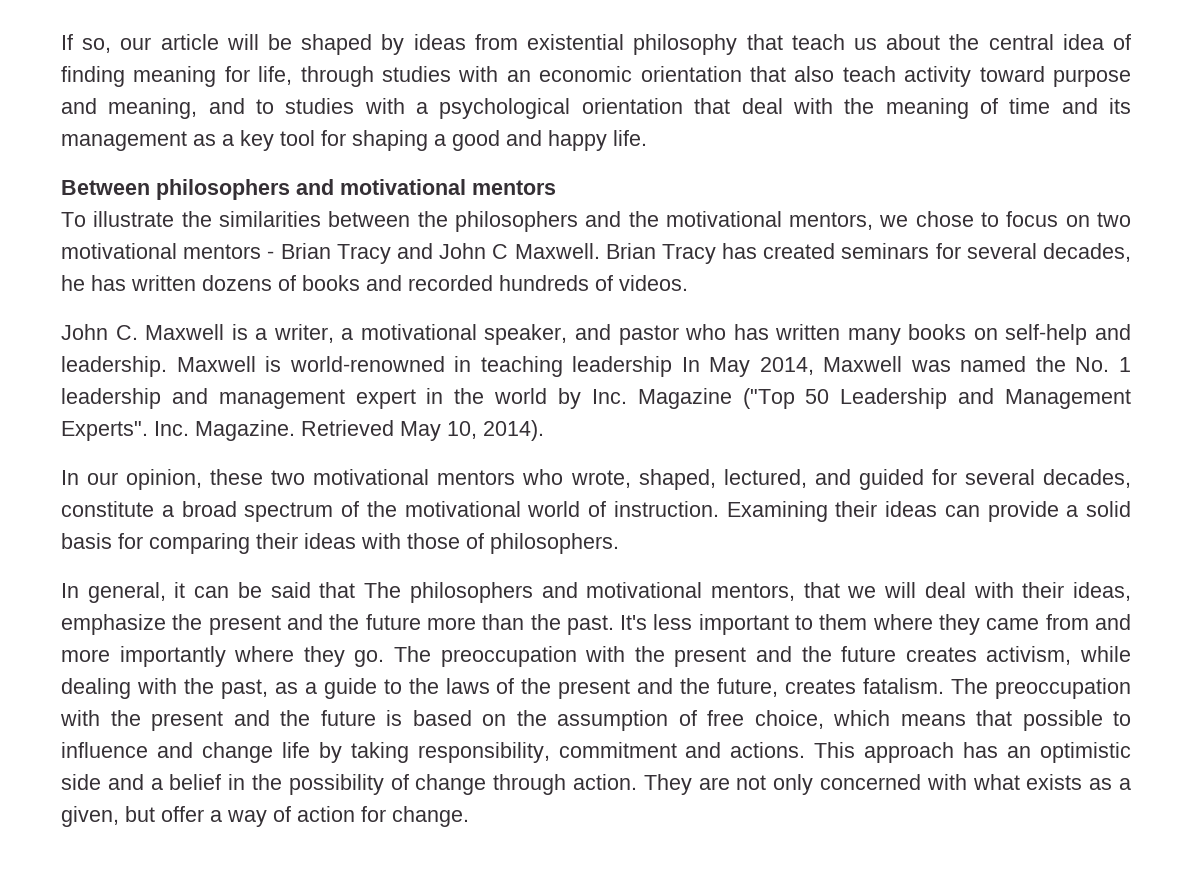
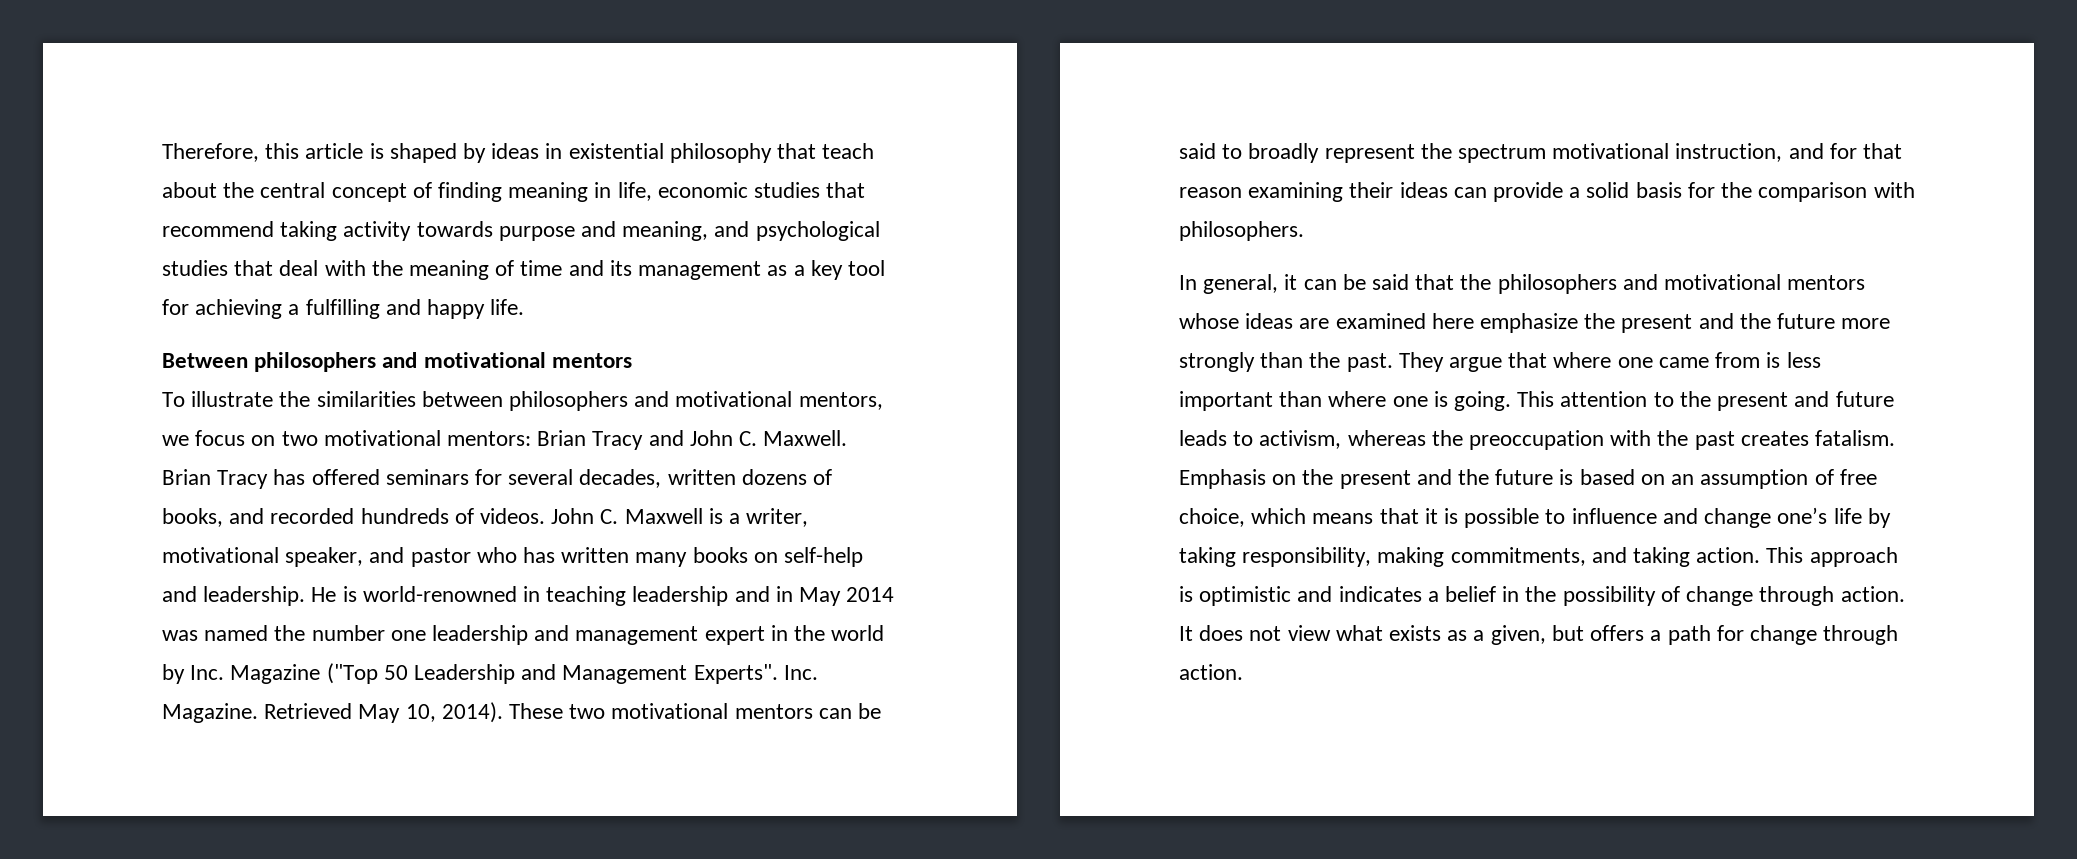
[61,34,293,53] If so, our article will be -> [162,143,384,162] Therefore, this article is
[474,34,518,50] from -> [545,143,563,159] in
[853,38,877,50] us -> (875, 151) none
[1062,34,1104,50] idea -> [331,183,407,202] concept
[224,66,1131,87] [61,98,683,119] for life, through studies with an economic orientation that also teach activity toward purpose and meaning, and to studies with a psychological orientation -> [594,182,866,201] [162,221,880,241] [162,260,228,276] in life, economic studies that recommend taking activity towards purpose and meaning, and psychological studies
[352,130,500,151] shaping a good -> [195,299,380,319] achieving a fulfilling
[417,211,659,232] the philosophers and the -> [509,391,670,411] philosophers and
[915,211,1000,227] chose to -> (189, 440) none
[183,244,275,259] mentors - -> [447,431,532,446] mentors:
[492,244,509,259] C -> [739,431,758,446] C.
[763,243,836,259] created -> [311,469,380,485] offered
[61,275,126,291] he has -> (662, 478) none
[302,275,360,291] books -> [162,508,223,527] books,
(688, 283) // -> (546, 516) none
[341,328,354,340] a -> (809, 517) none
[176,356,256,372] Maxwell -> [311,587,337,602] He
[681,356,903,377] In May 2014, Maxwell -> [734,586,895,606] and in May 2014
[1075,357,1131,372] No. 1 -> [311,625,426,641] number one
[61,469,1132,490] [61,501,828,522] // In our opinion, these two motivational mentors who wrote, shaped, lectured, and guided for several decades, constitute a broad spectrum of the motivational world of instruction. Examining -> [509,703,882,719] [1179,143,1903,163] [1179,182,1344,202] These two motivational mentors can be said to broadly represent the spectrum motivational instruction, and for that reason examining
[149,533,484,554] comparing their ideas with those of -> [1721,182,1915,202] the comparison with
[364,582,1131,603] The philosophers and motivational mentors, that we will deal with their ideas, -> [1460,274,1866,294] [1179,313,1474,329] the philosophers and motivational mentors whose ideas are examined here
(476, 623) none -> [1179,352,1255,372] strongly
[620,614,1131,635] [61,646,1132,667] [61,678,1131,699] [60,710,100,726] It's less important to them where they came from and more importantly where they go. The preoccupation with the present and the future creates activism, while dealing with the past, as a guide to the laws of the present and the future, creates fatalism. The preoccupation with -> [1398,352,1821,372] [1179,391,1894,411] [1179,430,1896,450] [1179,469,1297,489] They argue that where one came from is less important than where one is going. This attention to the present and future leads to activism, whereas the preoccupation with the past creates fatalism. Emphasis on
[516,710,547,726] the -> [1671,474,1695,485] an
(1012, 718) none -> [1424,508,1459,524] it is
(273, 752) none -> [1777,507,1828,524] one’s
[558,742,1131,763] [61,774,144,790] commitment and actions. This approach has an optimistic side and -> [1377,547,1898,567] [1179,586,1422,606] making commitments, and taking action. This approach is optimistic and indicates
[643,774,967,795] They are not only concerned with -> [1179,625,1331,641] It does not view
[161,806,469,827] offer a way of action for change. -> [1590,625,1899,645] [1179,664,1243,680] offers a path for change through action.

